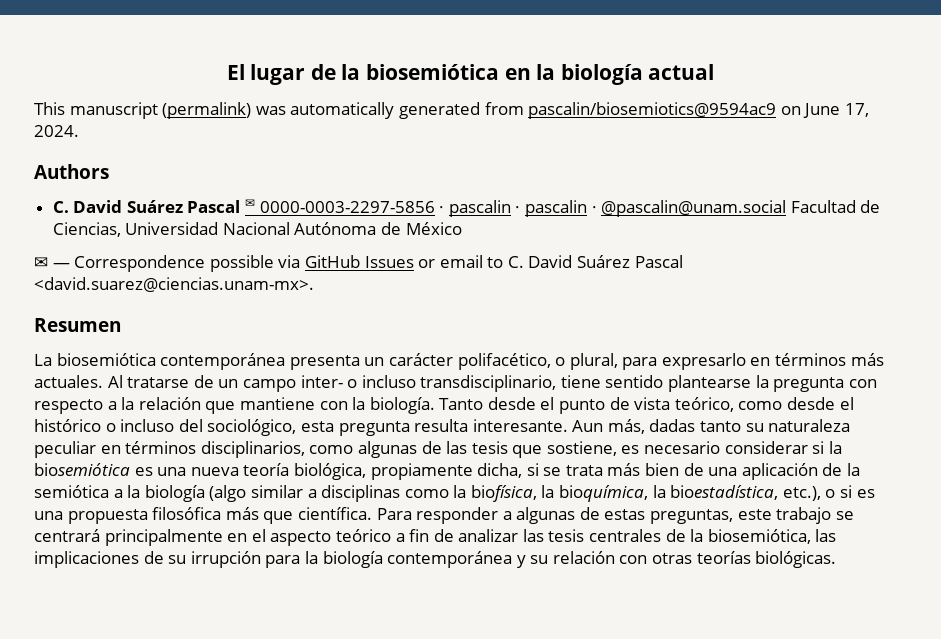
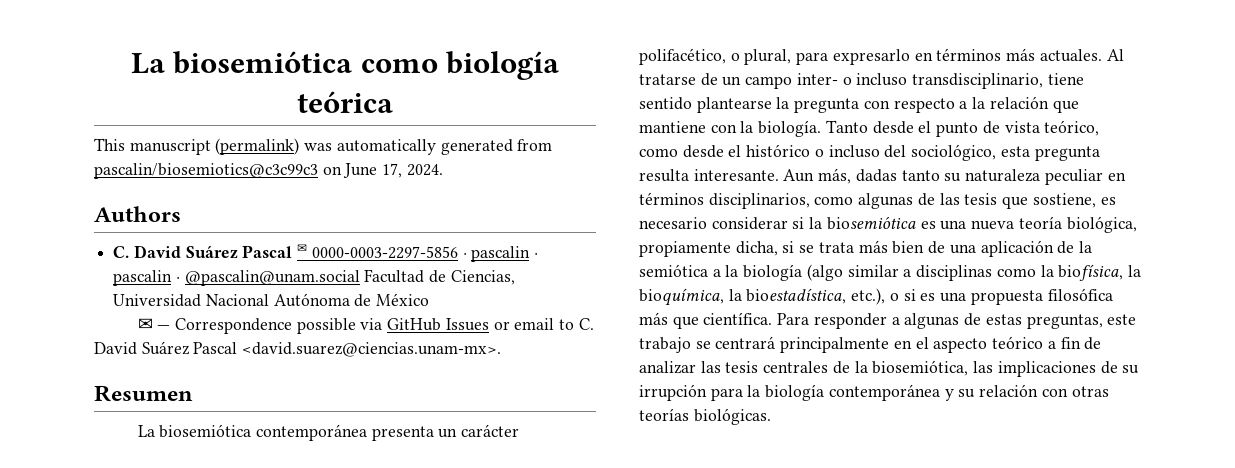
[226,64,715,85] El lugar de la biosemiótica en la biología actual -> [130,51,560,80] [297,91,393,113] La biosemiótica como biología teórica
[528,102,777,119] pascalin/biosemiotics@9594ac9 -> [94,163,318,179] pascalin/biosemiotics@c3c99c3

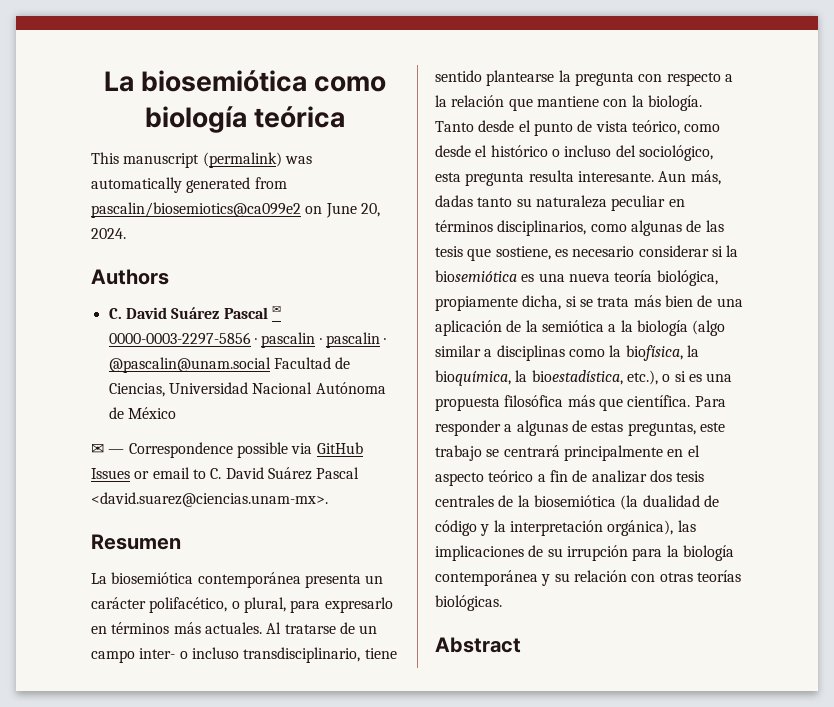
[94,163,318,179] pascalin/biosemiotics@c3c99c3 -> [91,202,301,218] pascalin/biosemiotics@ca099e2
[382,163,403,178] 17, -> [360,203,380,217] 20,
[700,361,721,373] las -> [649,470,672,482] dos
[872,360,969,376] biosemiótica, -> [533,495,719,510] [435,520,674,536] biosemiótica (la dualidad de código y la interpretación orgánica),
(771, 416) none -> [435,637,521,653] // Abstract

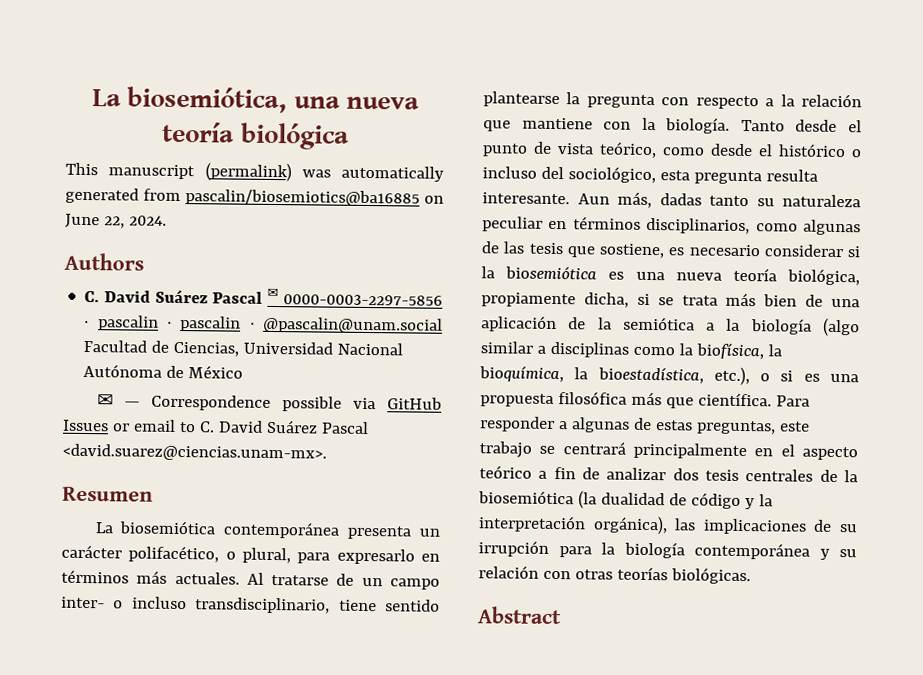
[103,70,387,92] [144,106,346,133] La biosemiótica como biología teórica -> [92,86,419,114] [162,121,349,150] La biosemiótica, una nueva teoría biológica
[91,202,301,218] pascalin/biosemiotics@ca099e2 -> [185,189,420,207] pascalin/biosemiotics@ba16885
[360,203,380,217] 20, -> [103,216,125,229] 22,

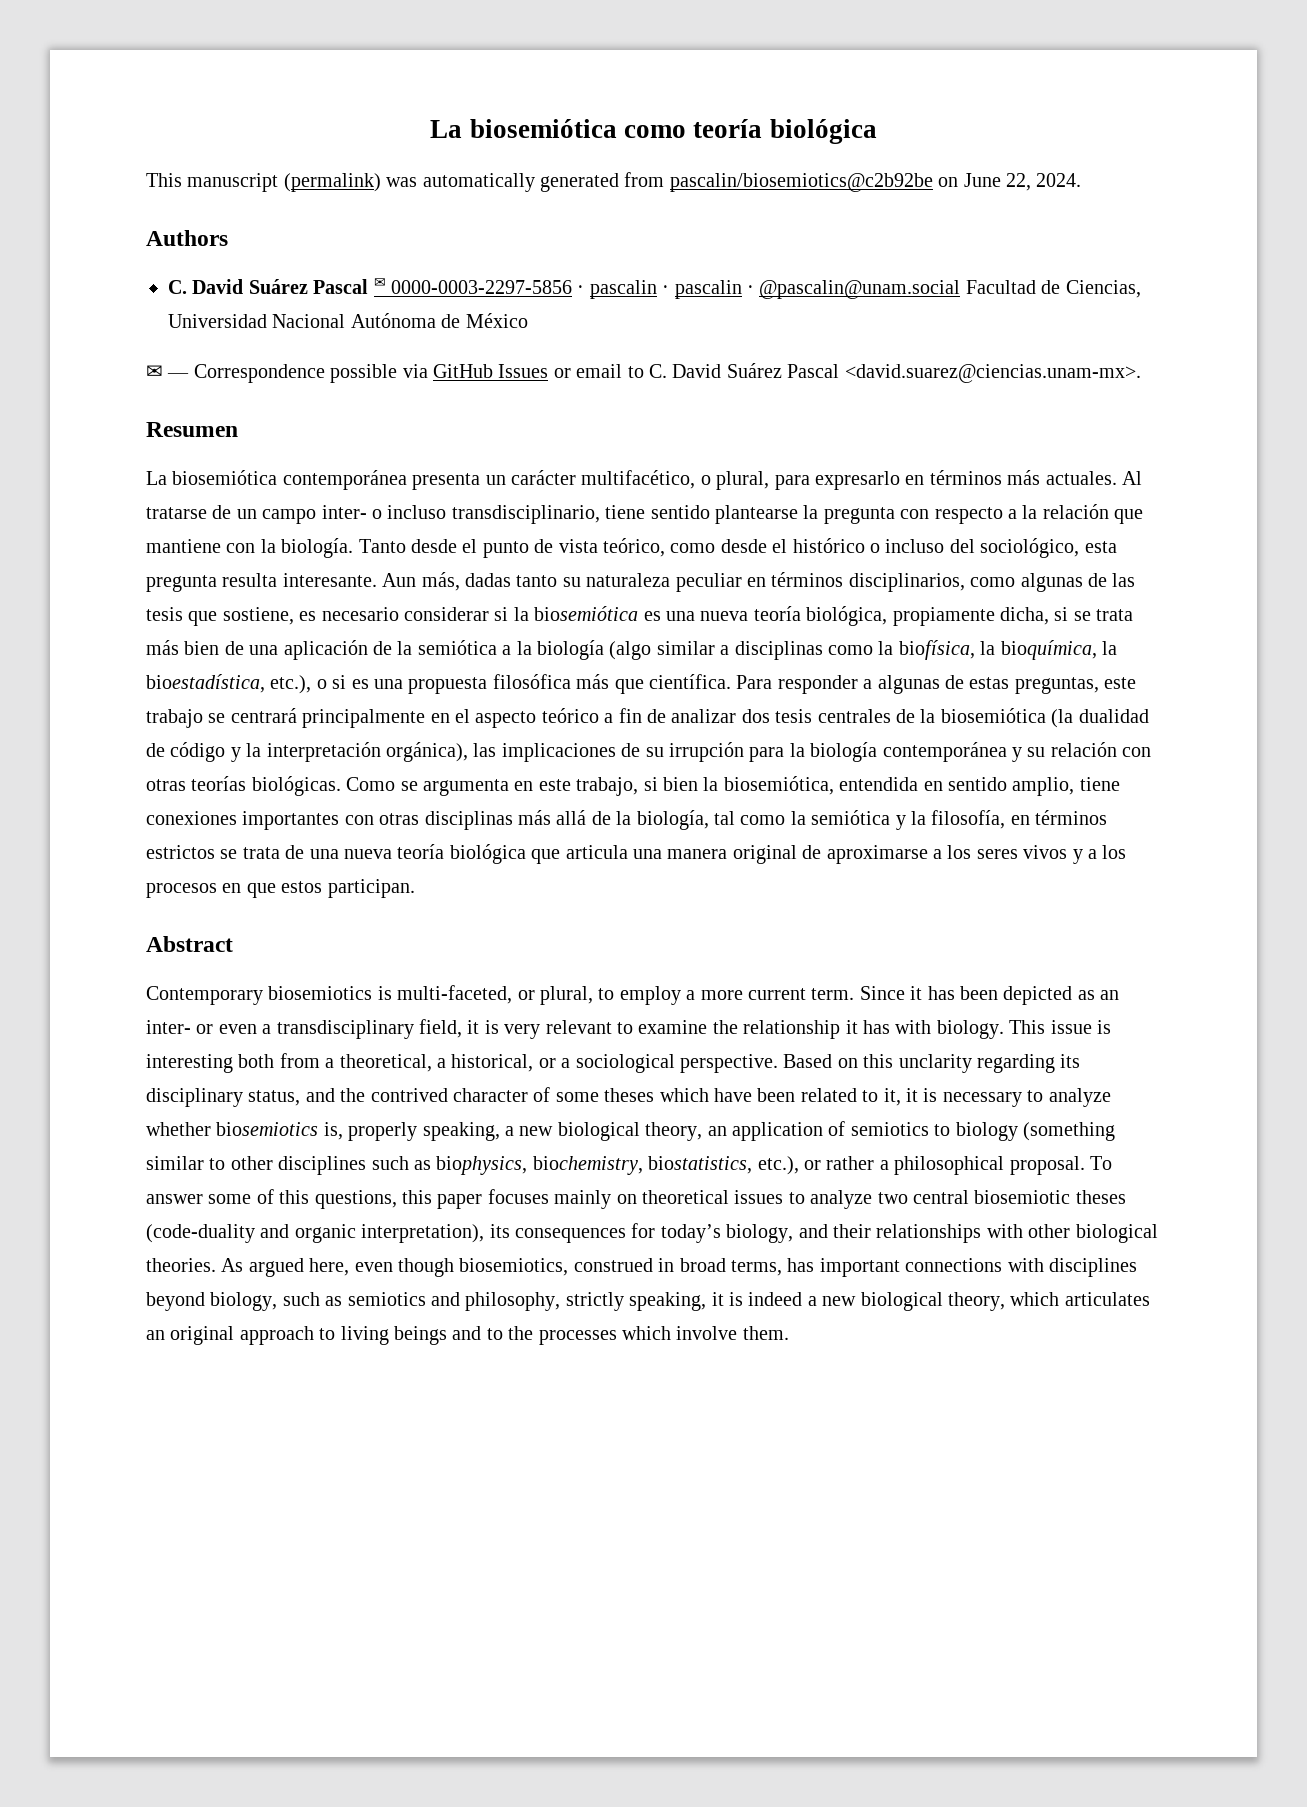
[92,86,419,114] La biosemiótica, una nueva -> [430,119,686,138] La biosemiótica como
[185,189,420,207] pascalin/biosemiotics@ba16885 -> [669,173,933,192] pascalin/biosemiotics@c2b92be
[128,545,220,563] polifacético, -> [581,470,696,489] multifacético,
[477,606,562,625] // Abstract -> [346,776,1120,796] [146,810,1108,830] [146,844,1127,864] [146,879,415,898] [146,936,233,952] [146,985,1120,1005] [146,1019,1111,1039] [146,1053,1081,1073] [146,1087,1111,1107] [146,1121,1115,1141] [146,1156,1112,1175] [146,1189,1126,1209] [146,1223,1158,1243] [146,1258,1137,1277] [146,1292,1150,1311] [146,1326,789,1345] Como se argumenta en este trabajo, si bien la biosemiótica, entendida en sentido amplio, tiene conexiones importantes con otras disciplinas más allá de la biología, tal como la semiótica y la filosofía, en términos estrictos se trata de una nueva teoría biológica que articula una manera original de aproximarse a los seres vivos y a los procesos en que estos participan. // Abstract // Contemporary biosemiotics is multi-faceted, or plural, to employ a more current term. Since it has been depicted as an inter- or even a transdisciplinary field, it is very relevant to examine the relationship it has with biology. This issue is interesting both from a theoretical, a historical, or a sociological perspective. Based on this unclarity regarding its disciplinary status, and the contrived character of some theses which have been related to it, it is necessary to analyze whether biosemiotics is, properly speaking, a new biological theory, an application of semiotics to biology (something similar to other disciplines such as biophysics, biochemistry, biostatistics, etc.), or rather a philosophical proposal. To answer some of this questions, this paper focuses mainly on theoretical issues to analyze two central biosemiotic theses (code-duality and organic interpretation), its consequences for today’s biology, and their relationships with other biological theories. As argued here, even though biosemiotics, construed in broad terms, has important connections with disciplines beyond biology, such as semiotics and philosophy, strictly speaking, it is indeed a new biological theory, which articulates an original approach to living beings and to the processes which involve them.

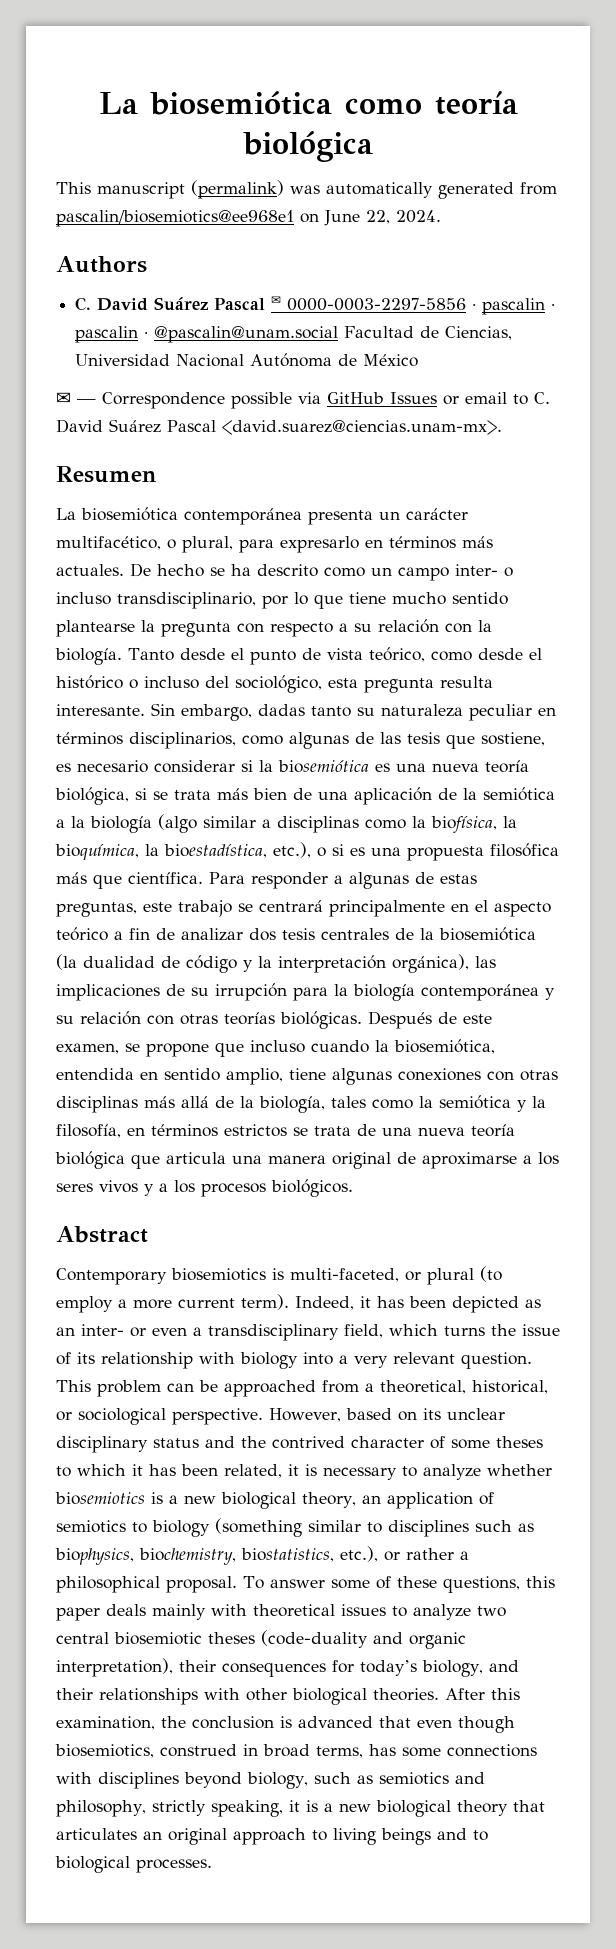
[669,173,933,192] pascalin/biosemiotics@c2b92be -> [56,210,294,227] pascalin/biosemiotics@ee968e1
[1121,471,1142,485] [146,505,232,519] Al tratarse de -> [130,563,365,577] De hecho se ha descrito como
[605,505,646,519] tiene -> [262,592,446,609] por lo que tiene mucho
[1022,504,1144,524] [146,539,221,553] la relación que mantiene -> [354,619,439,633] su relación
[382,572,460,591] Aun más, -> [151,703,252,721] Sin embargo,
[892,607,1049,626] propiamente dicha, -> (129, 796) none
[346,777,698,796] Como se argumenta en este trabajo, si bien -> [368,1011,492,1029] [56,1040,369,1057] Después de este examen, se propone que incluso cuando
[146,811,340,830] conexiones importantes -> [332,1068,481,1085] algunas conexiones
[713,811,735,825] tal -> [331,1096,366,1108] tales
[222,879,415,898] en que estos participan. -> [271,1179,353,1197] biológicos.
[540,986,615,1005] plural, to -> [427,1266,502,1285] plural (to
[811,986,905,1000] term. Since -> [241,1294,354,1310] term). Indeed,
[467,1020,1111,1039] [146,1054,275,1073] it is very relevant to examine the relationship it has with biology. This issue is interesting both -> [389,1324,560,1336] [56,1352,532,1369] [56,1380,316,1397] which turns the issue of its relationship with biology into a very relevant question. This problem can be approached
[437,1058,446,1068] a -> (466, 1387) none
[561,1058,571,1068] a -> (72, 1416) none
[783,1054,1081,1073] [146,1088,301,1107] Based on this unclarity regarding its disciplinary status, -> [269,1408,505,1422] [56,1436,199,1453] However, based on its unclear disciplinary status
[659,1088,901,1106] which have been related to it, -> [56,1464,282,1478] to which it has been related,
[323,1122,500,1141] is, properly speaking, -> [151,1492,163,1504] is
[230,1156,273,1170] other -> (382, 1527) none
[279,1190,310,1204] this -> [396,1576,437,1588] these
[487,1189,637,1209] focuses mainly on -> [106,1604,247,1620] deals mainly with
[489,1224,510,1238] its -> [179,1660,216,1672] their
[221,1258,350,1277] As argued here, -> [445,1688,520,1700] [56,1716,411,1730] After this examination, the conclusion is advanced that
[819,1258,900,1277] important -> [402,1747,441,1757] some
[748,1292,1060,1311] indeed a new biological theory, which -> [323,1800,545,1817] a new biological theory that
[508,1326,789,1345] the processes which involve them. -> [55,1856,212,1873] biological processes.

